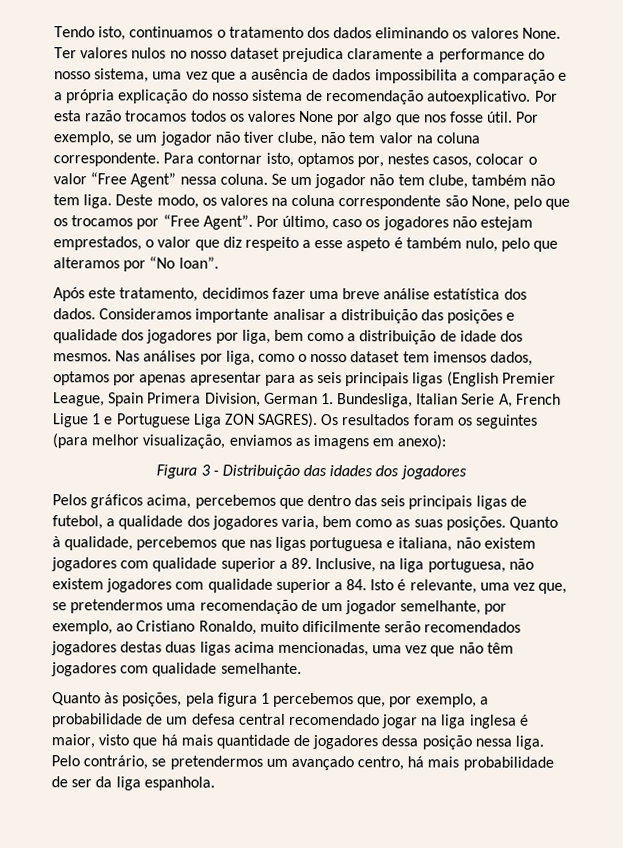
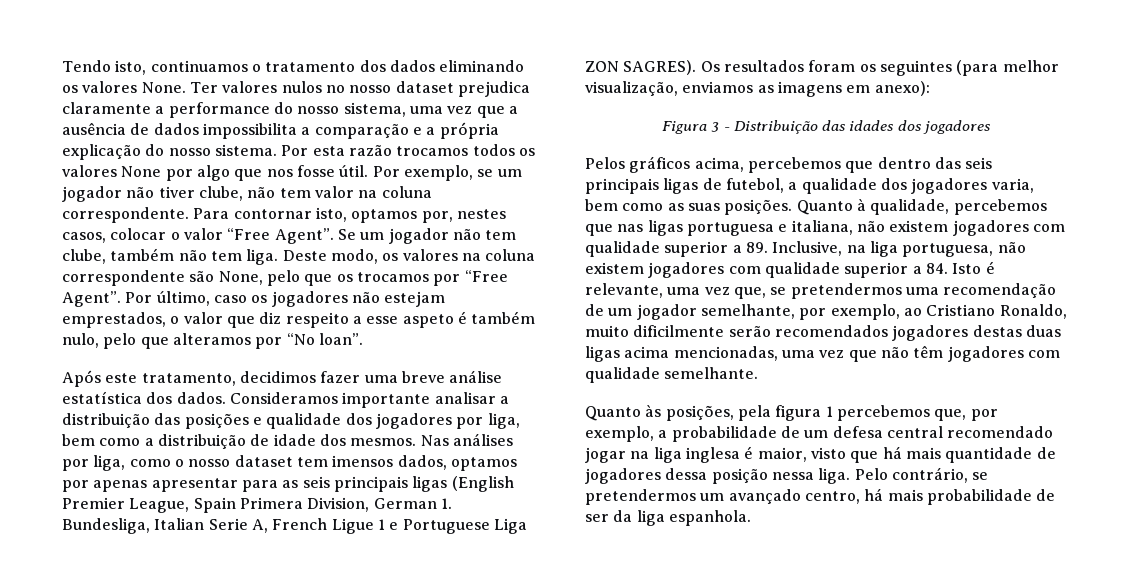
[251,89,532,105] sistema de recomendação autoexplicativo. -> [214,144,277,156] sistema.
[130,172,268,188] Agent” nessa coluna. -> [274,228,334,244] Agent”.

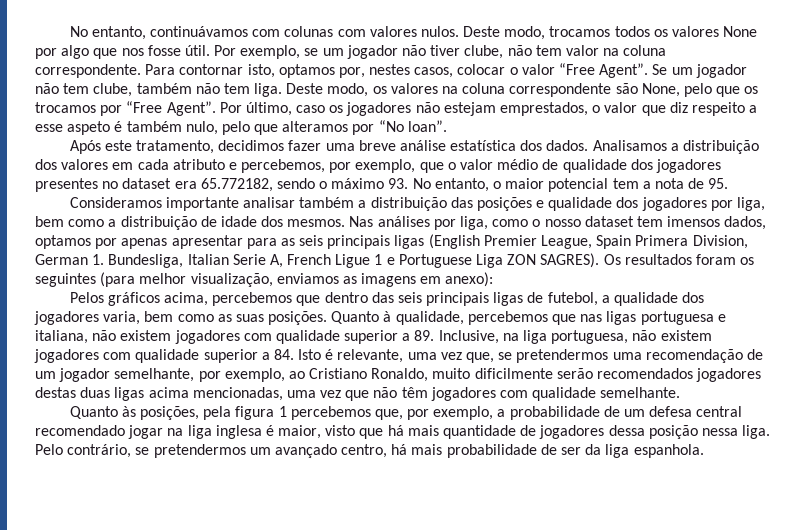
[62,60,525,75] [62,81,530,97] [62,102,518,118] [62,122,499,139] [62,144,392,160] Tendo isto, continuamos o tratamento dos dados eliminando os valores None. Ter valores nulos no nosso dataset prejudica claramente a performance do nosso sistema, uma vez que a ausência de dados impossibilita a comparação e a própria explicação do nosso sistema. Por esta razão -> [69,26,546,40] No entanto, continuávamos com colunas com valores nulos. Deste modo,
(226, 398) none -> [592,140,760,154] [35,159,721,173] [35,178,729,192] Analisamos a distribuição dos valores em cada atributo e percebemos, por exemplo, que o valor médio de qualidade dos jogadores presentes no dataset era 65.772182, sendo o máximo 93. No entanto, o maior potencial tem a nota de 95. //
(496, 398) none -> [299,197,355,208] também
[661,120,992,134] // Figura 3 - Distribuição das idades dos jogadores -> (494, 279) none

